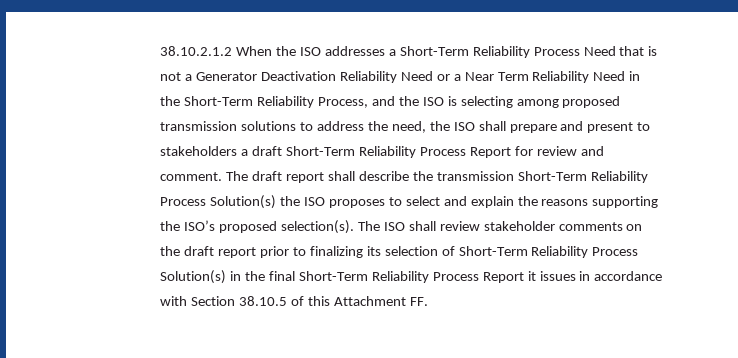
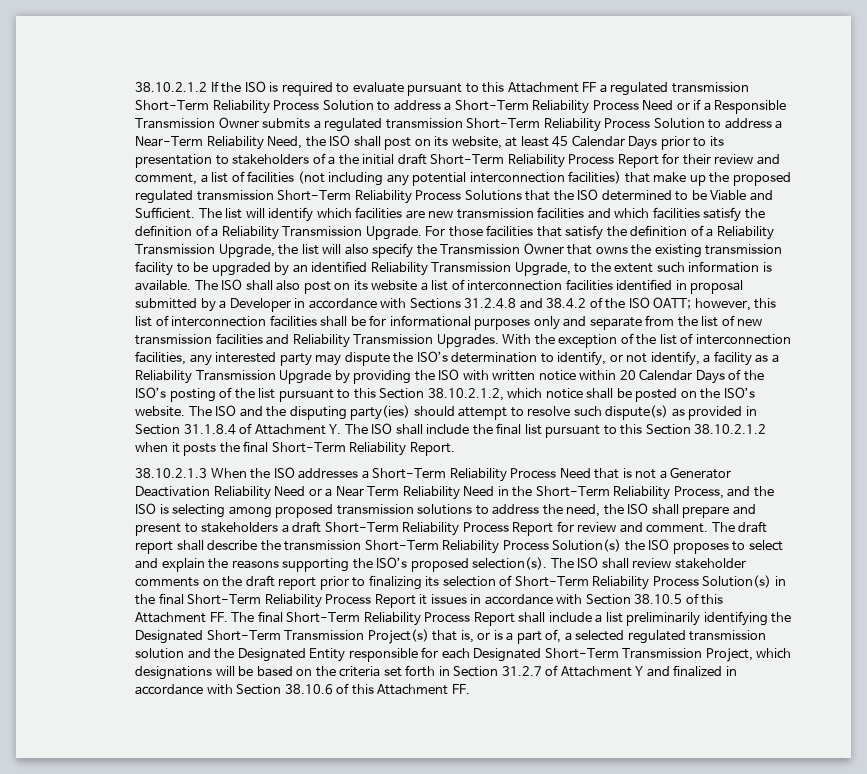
[160,46,233,56] 38.10.2.1.2 -> [135,81,749,96] [135,99,787,114] [135,117,783,132] [135,135,724,150] [135,153,780,168] [135,171,791,186] [135,189,773,204] [135,207,765,222] [135,225,774,240] [135,243,783,258] [135,261,772,276] [135,279,744,294] [135,297,777,312] [135,315,763,330] [135,333,791,348] [135,351,779,366] [135,369,764,384] [135,387,755,402] [135,405,757,420] [135,423,767,438] [135,441,455,456] [135,468,208,478] 38.10.2.1.2 If the ISO is required to evaluate pursuant to this Attachment FF a regulated transmission Short-Term Reliability Process Solution to address a Short-Term Reliability Process Need or if a Responsible Transmission Owner submits a regulated transmission Short-Term Reliability Process Solution to address a Near-Term Reliability Need, the ISO shall post on its website, at least 45 Calendar Days prior to its presentation to stakeholders of a the initial draft Short-Term Reliability Process Report for their review and comment, a list of facilities (not including any potential interconnection facilities) that make up the proposed regulated transmission Short-Term Reliability Process Solutions that the ISO determined to be Viable and Sufficient. The list will identify which facilities are new transmission facilities and which facilities satisfy the definition of a Reliability Transmission Upgrade. For those facilities that satisfy the definition of a Reliability Transmission Upgrade, the list will also specify the Transmission Owner that owns the existing transmission facility to be upgraded by an identified Reliability Transmission Upgrade, to the extent such information is available. The ISO shall also post on its website a list of interconnection facilities identified in proposal submitted by a Developer in accordance with Sections 31.2.4.8 and 38.4.2 of the ISO OATT; however, this list of interconnection facilities shall be for informational purposes only and separate from the list of new transmission facilities and Reliability Transmission Upgrades. With the exception of the list of interconnection facilities, any interested party may dispute the ISO’s determination to identify, or not identify, a facility as a Reliability Transmission Upgrade by providing the ISO with written notice within 20 Calendar Days of the ISO’s posting of the list pursuant to this Section 38.10.2.1.2, which notice shall be posted on the ISO’s website. The ISO and the disputing party(ies) should attempt to resolve such dispute(s) as provided in Section 31.1.8.4 of Attachment Y. The ISO shall include the final list pursuant to this Section 38.10.2.1.2 when it posts the final Short-Term Reliability Report. // 38.10.2.1.3
(428, 301) none -> [231,611,792,626] [135,629,767,644] [135,647,792,662] [135,665,737,680] [135,683,470,695] The final Short-Term Reliability Process Report shall include a list preliminarily identifying the Designated Short-Term Transmission Project(s) that is, or is a part of, a selected regulated transmission solution and the Designated Entity responsible for each Designated Short-Term Transmission Project, which designations will be based on the criteria set forth in Section 31.2.7 of Attachment Y and finalized in accordance with Section 38.10.6 of this Attachment FF.

